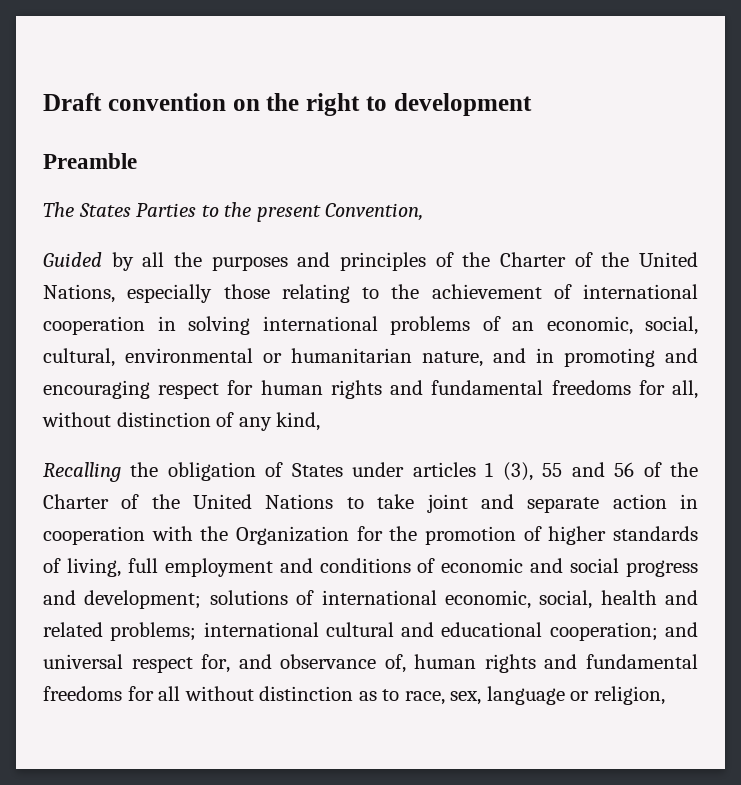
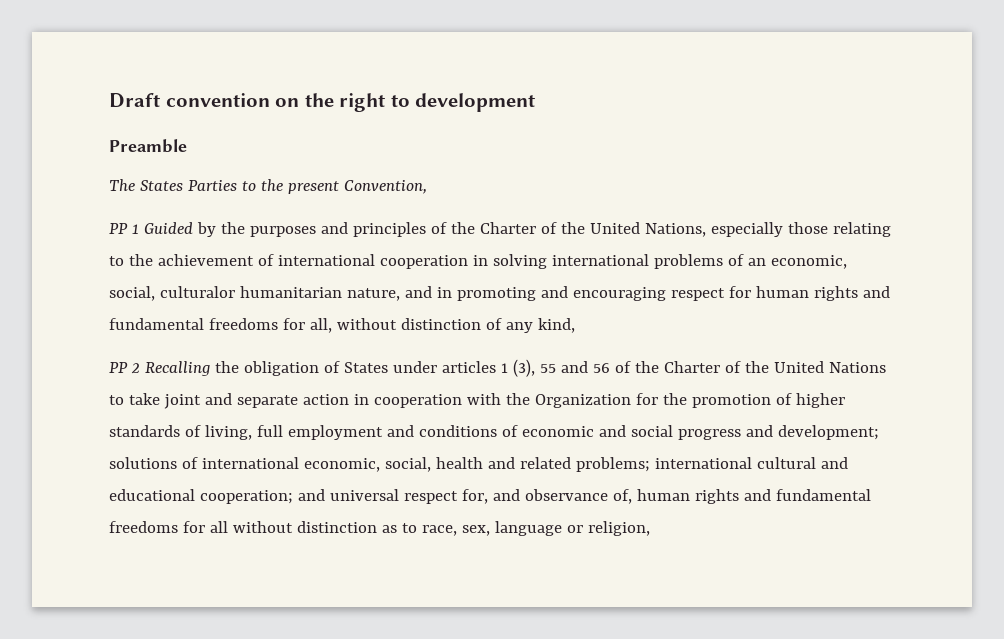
(424, 212) none -> [109,223,139,234] PP 1
[142,252,165,267] all -> (216, 229) none
[43,348,282,367] cultural, environmental or -> [159,286,235,298] culturalor
(321, 421) none -> [109,362,140,374] PP 2

